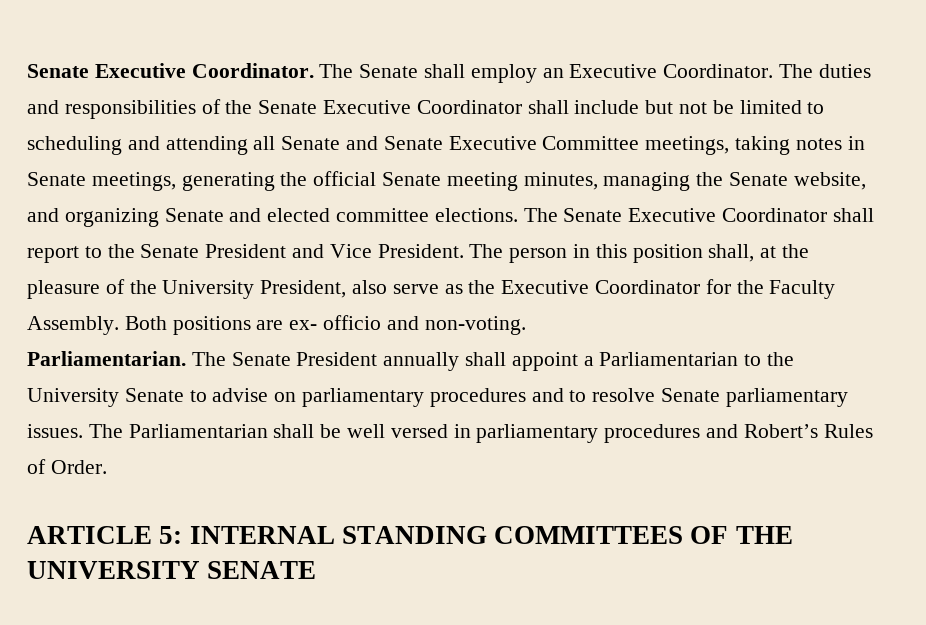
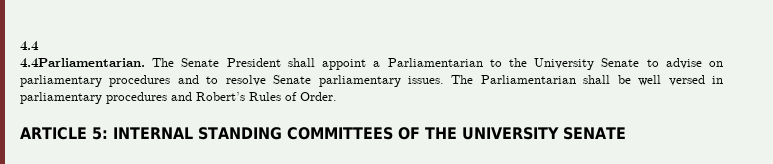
[27,63,871,83] [27,99,825,119] [27,136,865,155] [27,171,866,191] [27,208,874,227] [27,244,810,263] [27,279,836,299] [27,315,526,335] [27,351,186,366] Senate Executive Coordinator. The Senate shall employ an Executive Coordinator. The duties and responsibilities of the Senate Executive Coordinator shall include but not be limited to scheduling and attending all Senate and Senate Executive Committee meetings, taking notes in Senate meetings, generating the official Senate meeting minutes, managing the Senate website, and organizing Senate and elected committee elections. The Senate Executive Coordinator shall report to the Senate President and Vice President. The person in this position shall, at the pleasure of the University President, also serve as the Executive Coordinator for the Faculty Assembly. Both positions are ex- officio and non-voting. // Parliamentarian. -> [20,41,39,51] [20,58,145,68] 4.4 // 4.4Parliamentarian.
[383,352,460,371] annually -> (281, 62) none

